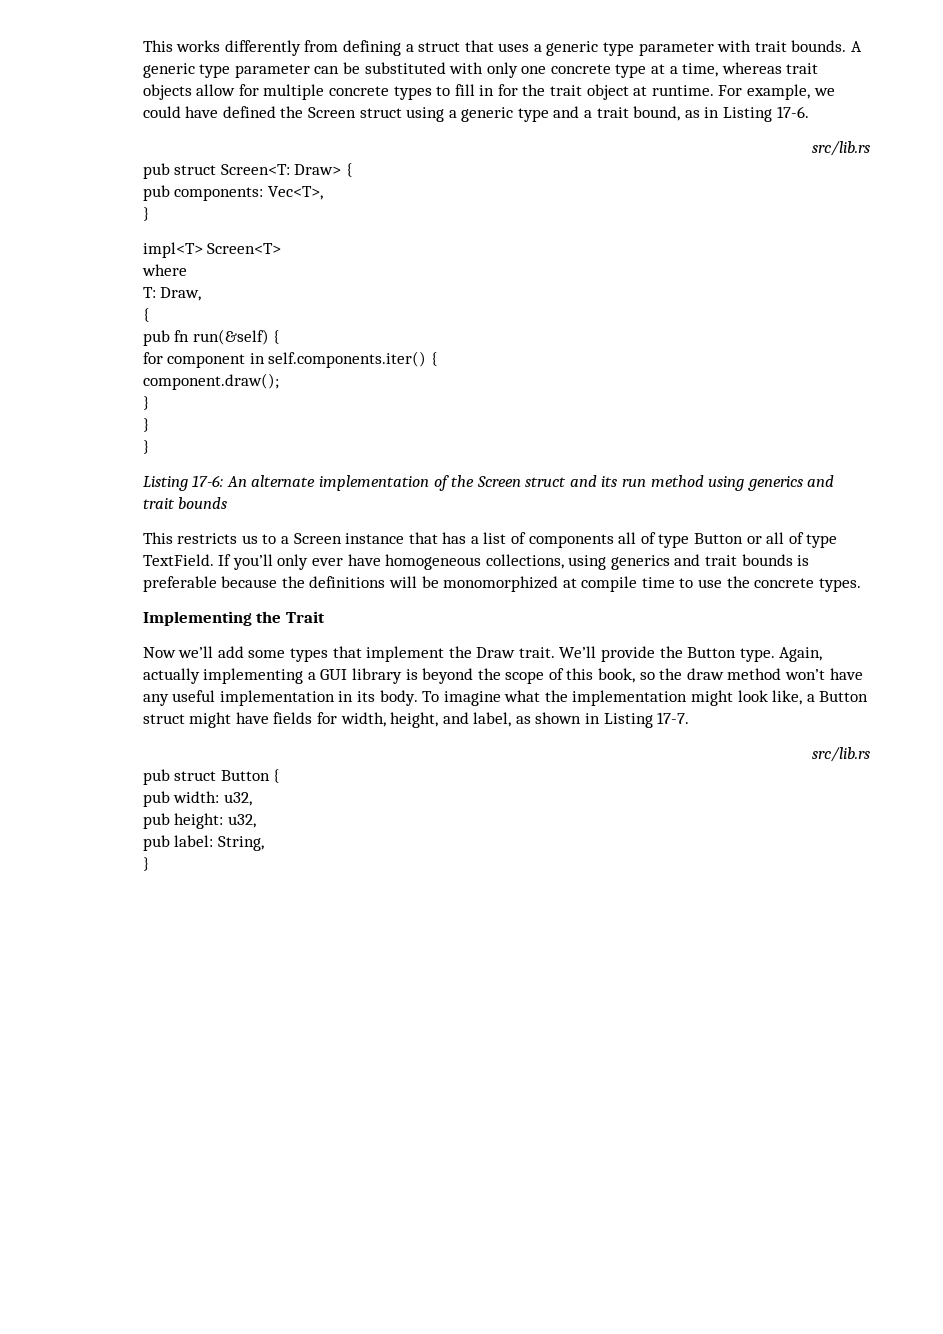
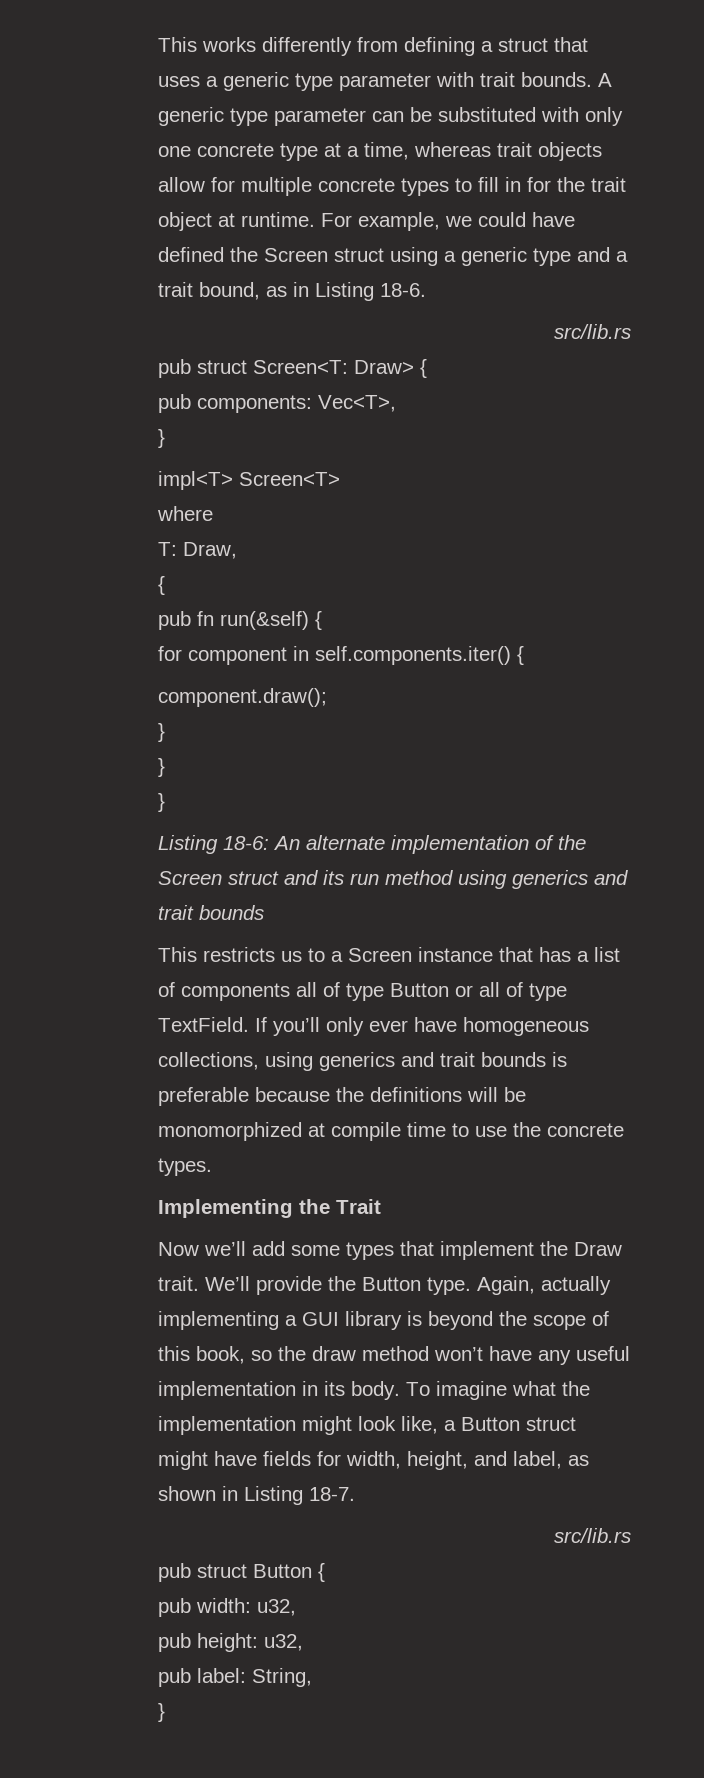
[776,106,809,118] 17-6. -> [379,283,426,297] 18-6.
[192,475,224,487] 17-6: -> [222,836,269,850] 18-6:
[657,712,690,724] 17-7. -> [308,1487,355,1501] 18-7.

